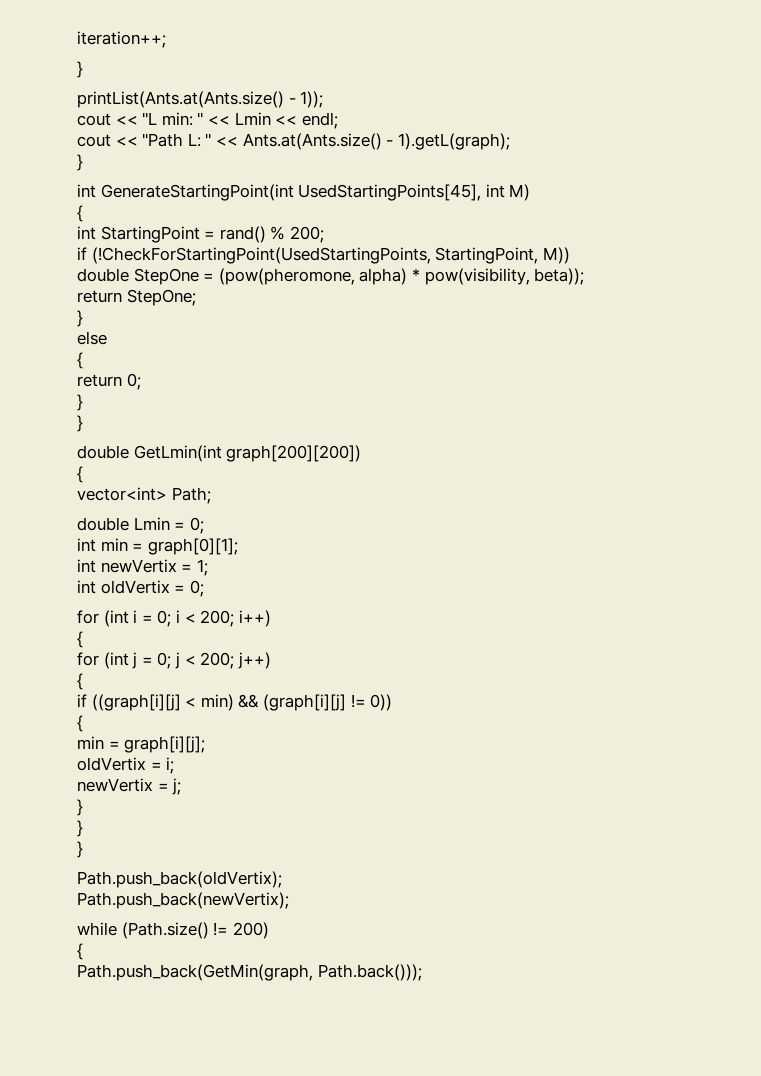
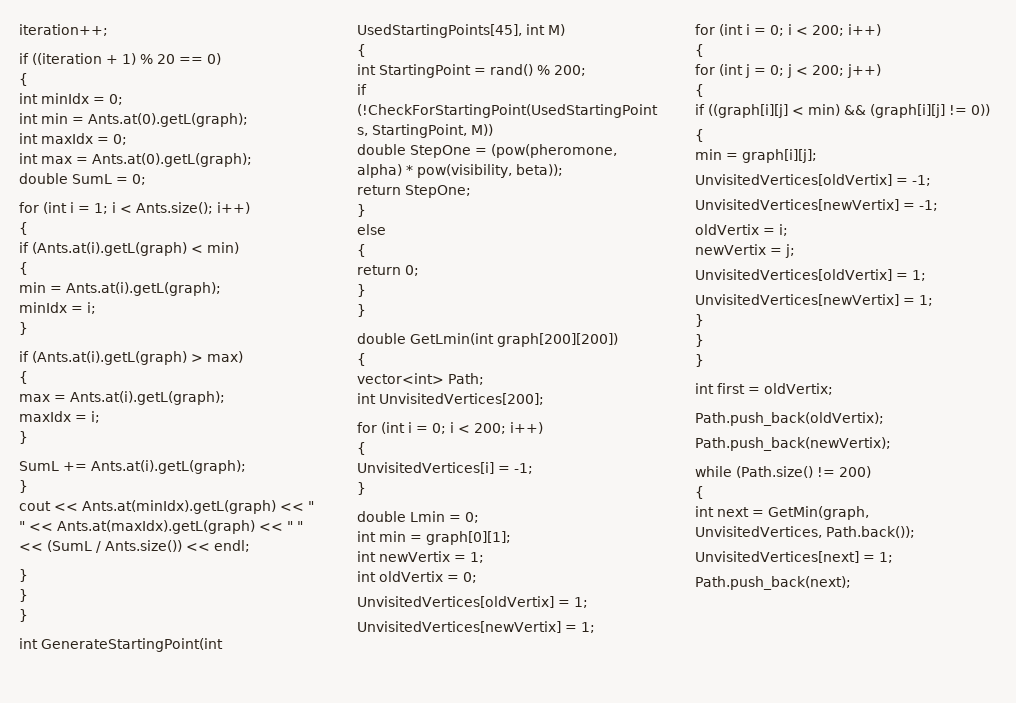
[77,61,83,78] [77,91,324,108] [77,112,338,129] [77,133,510,150] } // printList(Ants.at(Ants.size() - 1)); // cout << "L min: " << Lmin << endl; // cout << "Path L: " << Ants.at(Ants.size() - 1).getL(graph); -> [19,53,221,65] [19,73,28,86] [19,93,123,105] [19,113,248,127] [19,133,127,145] [19,153,252,167] [19,173,146,185] [19,202,250,214] [19,222,28,235] [19,242,239,256] [19,262,28,275] [19,282,221,296] [19,302,96,314] [19,322,28,335] [19,351,243,365] [19,371,28,384] [19,391,225,405] [19,411,100,423] [19,431,28,444] [19,460,246,474] [19,480,28,493] [19,500,314,514] [19,520,303,534] [19,540,250,553] [19,569,28,582] [19,589,28,602] if ((iteration + 1) % 20 == 0) // { // int minIdx = 0; // int min = Ants.at(0).getL(graph); // int maxIdx = 0; // int max = Ants.at(0).getL(graph); // double SumL = 0; // for (int i = 1; i < Ants.size(); i++) // { // if (Ants.at(i).getL(graph) < min) // { // min = Ants.at(i).getL(graph); // minIdx = i; // } // if (Ants.at(i).getL(graph) > max) // { // max = Ants.at(i).getL(graph); // maxIdx = i; // } // SumL += Ants.at(i).getL(graph); // } // cout << Ants.at(minIdx).getL(graph) << " " << Ants.at(maxIdx).getL(graph) << " " << (SumL / Ants.size()) << endl; // } // }
(211, 495) none -> [357,393,544,405] [357,422,543,434] [357,442,366,455] [357,462,533,474] [357,482,366,495] // int UnvisitedVertices[200]; // for (int i = 0; i < 200; i++) // { // UnvisitedVertices[i] = -1; // }
(204, 588) none -> [357,596,588,608] [357,621,595,633] // UnvisitedVertices[oldVertix] = 1; // UnvisitedVertices[newVertix] = 1;
(206, 744) none -> [695,174,931,186] [695,199,938,211] // UnvisitedVertices[oldVertix] = -1; // UnvisitedVertices[newVertix] = -1;
[77,799,83,816] [77,820,83,837] [77,841,83,858] // } // } // } -> [695,269,926,281] [695,294,933,306] [695,314,704,327] [695,334,704,347] [695,354,704,367] [695,383,833,395] // UnvisitedVertices[oldVertix] = 1; // UnvisitedVertices[newVertix] = 1; // } // } // } // int first = oldVertix;
[77,964,422,981] Path.push_back(GetMin(graph, Path.back())); -> [695,506,869,520] [695,526,915,538] [695,551,893,563] [695,576,851,590] int next = GetMin(graph, UnvisitedVertices, Path.back()); // UnvisitedVertices[next] = 1; // Path.push_back(next);

